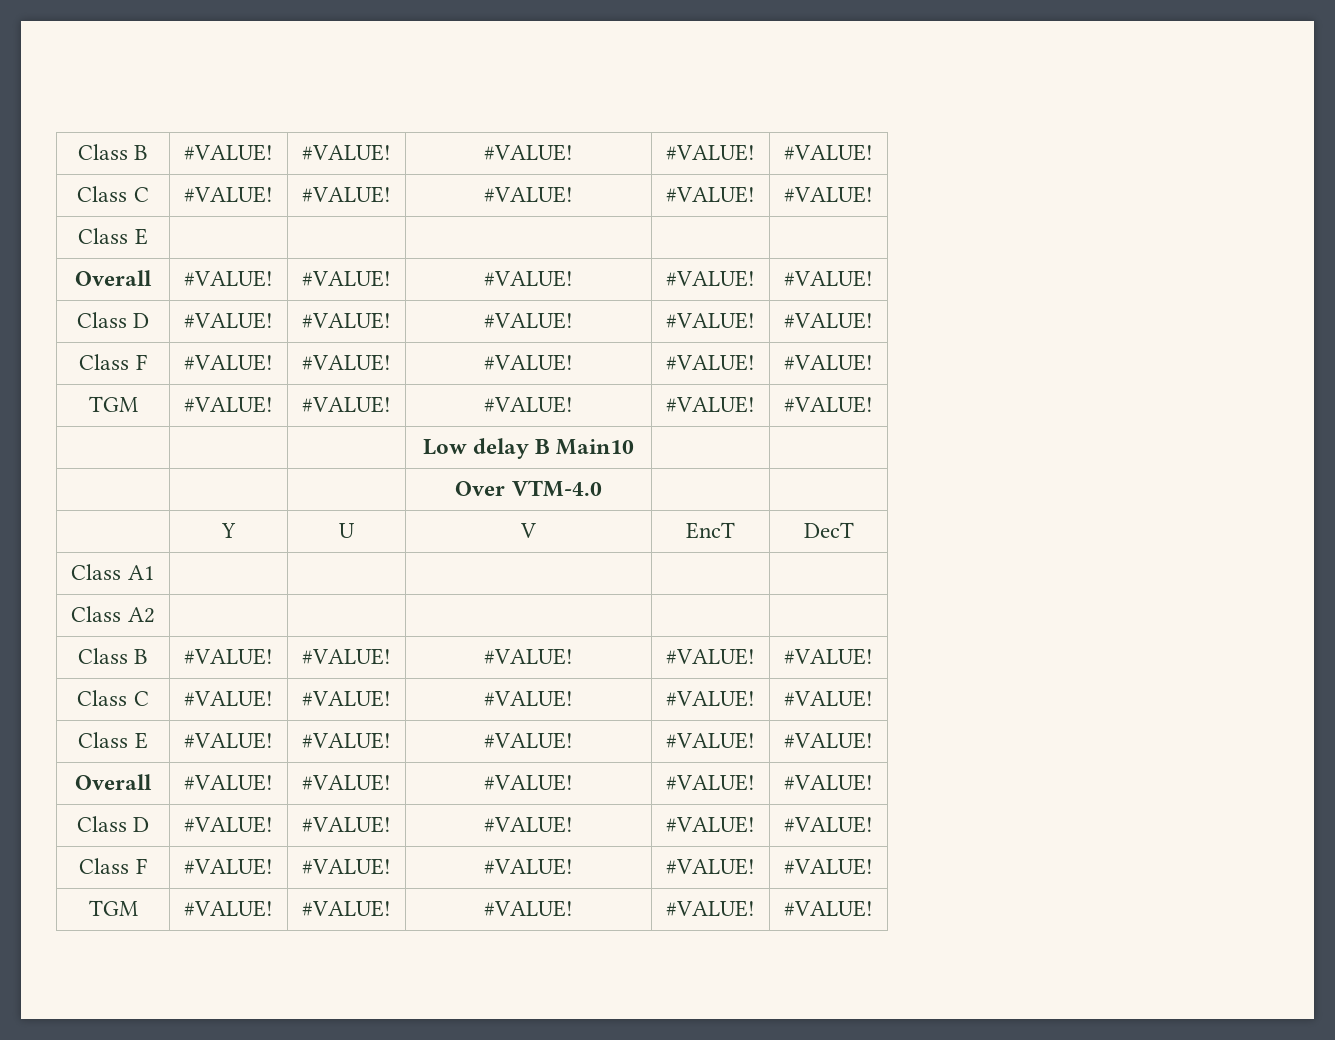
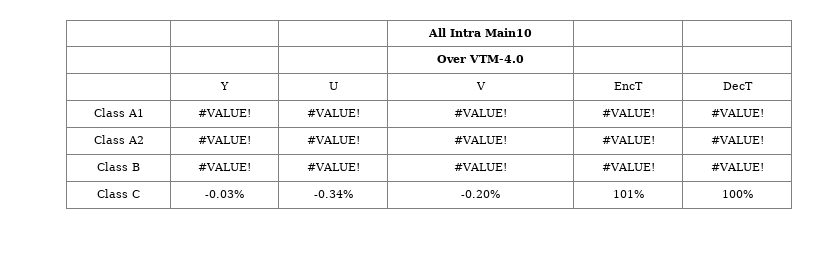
[77,144,149,160] [184,144,273,161] [302,144,391,161] [484,144,573,161] [666,144,755,161] [784,144,873,161] [77,186,149,202] [184,186,273,203] [302,186,391,203] [484,186,573,203] [666,186,755,203] [784,186,873,203] [78,228,148,245] [75,270,152,286] [184,270,273,287] [302,270,391,287] [484,270,573,287] [666,270,755,287] [784,270,873,287] [76,312,150,328] [184,312,273,329] [302,312,391,329] [484,312,573,329] [666,312,755,329] [784,312,873,329] [79,354,147,370] [184,354,273,371] [302,354,391,371] [484,354,573,371] [666,354,755,371] [784,354,873,371] [88,396,138,412] [184,396,273,413] [302,396,391,413] [484,396,573,413] [666,396,755,413] [784,396,873,413] [422,438,551,459] Class B | #VALUE! | #VALUE! | #VALUE! | #VALUE! | #VALUE! // Class C | #VALUE! | #VALUE! | #VALUE! | #VALUE! | #VALUE! // Class E | | | | | // Overall | #VALUE! | #VALUE! | #VALUE! | #VALUE! | #VALUE! // Class D | #VALUE! | #VALUE! | #VALUE! | #VALUE! | #VALUE! // Class F | #VALUE! | #VALUE! | #VALUE! | #VALUE! | #VALUE! // TGM | #VALUE! | #VALUE! | #VALUE! | #VALUE! | #VALUE! // | | | Low delay B -> [428,28,481,37] | | | All Intra
[71,606,155,623] [77,648,149,664] [184,648,273,665] [302,648,391,665] [484,648,573,665] [666,648,755,665] [784,648,873,665] [77,690,149,706] [184,690,273,707] [302,690,391,707] [484,690,573,707] [666,690,755,707] [784,690,873,707] [78,732,148,749] [184,732,273,749] [302,732,391,749] [484,732,573,749] [666,732,755,749] [784,732,873,749] [75,774,152,790] [184,774,273,791] [302,774,391,791] [484,774,573,791] [666,774,755,791] [784,774,873,791] [76,816,150,832] [184,816,273,833] [302,816,391,833] [484,816,573,833] [666,816,755,833] [784,816,873,833] [79,858,147,874] [184,858,273,875] [302,858,391,875] [484,858,573,875] [666,858,755,875] [784,858,873,875] [88,900,138,916] [184,900,273,917] [302,900,391,917] [484,900,573,917] [666,900,755,917] [784,900,873,917] | | | | // Class A2 | | | | | // Class B | #VALUE! | #VALUE! | #VALUE! | #VALUE! | #VALUE! // Class C | #VALUE! | #VALUE! | #VALUE! | #VALUE! | #VALUE! // Class E | #VALUE! | #VALUE! | #VALUE! | #VALUE! | #VALUE! // Overall | #VALUE! | #VALUE! | #VALUE! | #VALUE! | #VALUE! // Class D | #VALUE! | #VALUE! | #VALUE! | #VALUE! | #VALUE! // Class F | #VALUE! | #VALUE! | #VALUE! | #VALUE! | #VALUE! // TGM | #VALUE! | #VALUE! | #VALUE! | #VALUE! | #VALUE! -> [198,109,251,117] [306,109,360,117] [454,109,507,117] [601,109,655,117] [710,109,764,117] [93,135,144,144] [198,136,251,144] [306,136,360,144] [454,136,507,144] [601,136,655,144] [710,136,764,144] [97,162,140,171] [198,163,251,171] [306,163,360,171] [454,163,507,171] [601,163,655,171] [710,163,764,171] [97,189,140,198] [205,190,244,198] [313,190,353,198] [461,190,500,198] [612,190,644,198] [721,190,753,198] #VALUE! | #VALUE! | #VALUE! | #VALUE! | #VALUE! // Class A2 | #VALUE! | #VALUE! | #VALUE! | #VALUE! | #VALUE! // Class B | #VALUE! | #VALUE! | #VALUE! | #VALUE! | #VALUE! // Class C | -0.03% | -0.34% | -0.20% | 101% | 100%

